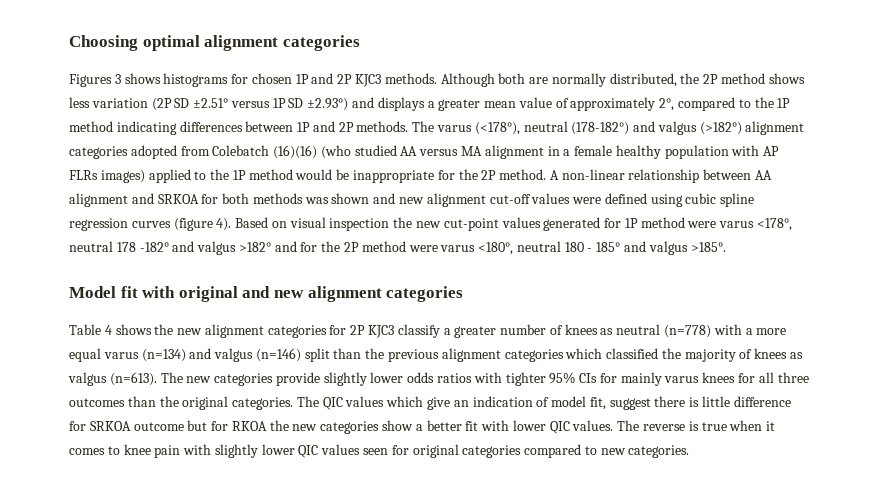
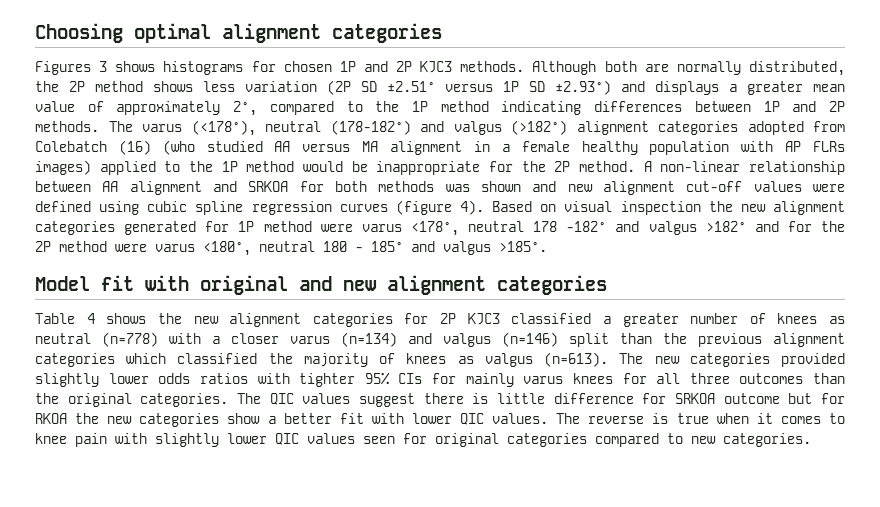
[273,145,318,159] (16)(16) -> [118,140,151,155] (16)
[443,217,541,231] cut-point values -> [773,201,845,215] [35,221,115,235] alignment categories
[397,324,440,338] classify -> [511,313,592,324] classified
[756,328,787,335] [69,348,101,362] more equal -> [231,333,279,344] closer
[275,372,320,386] provide -> [781,353,846,367] provided
[386,396,606,410] which give an indication of model fit, -> (351, 398) none

